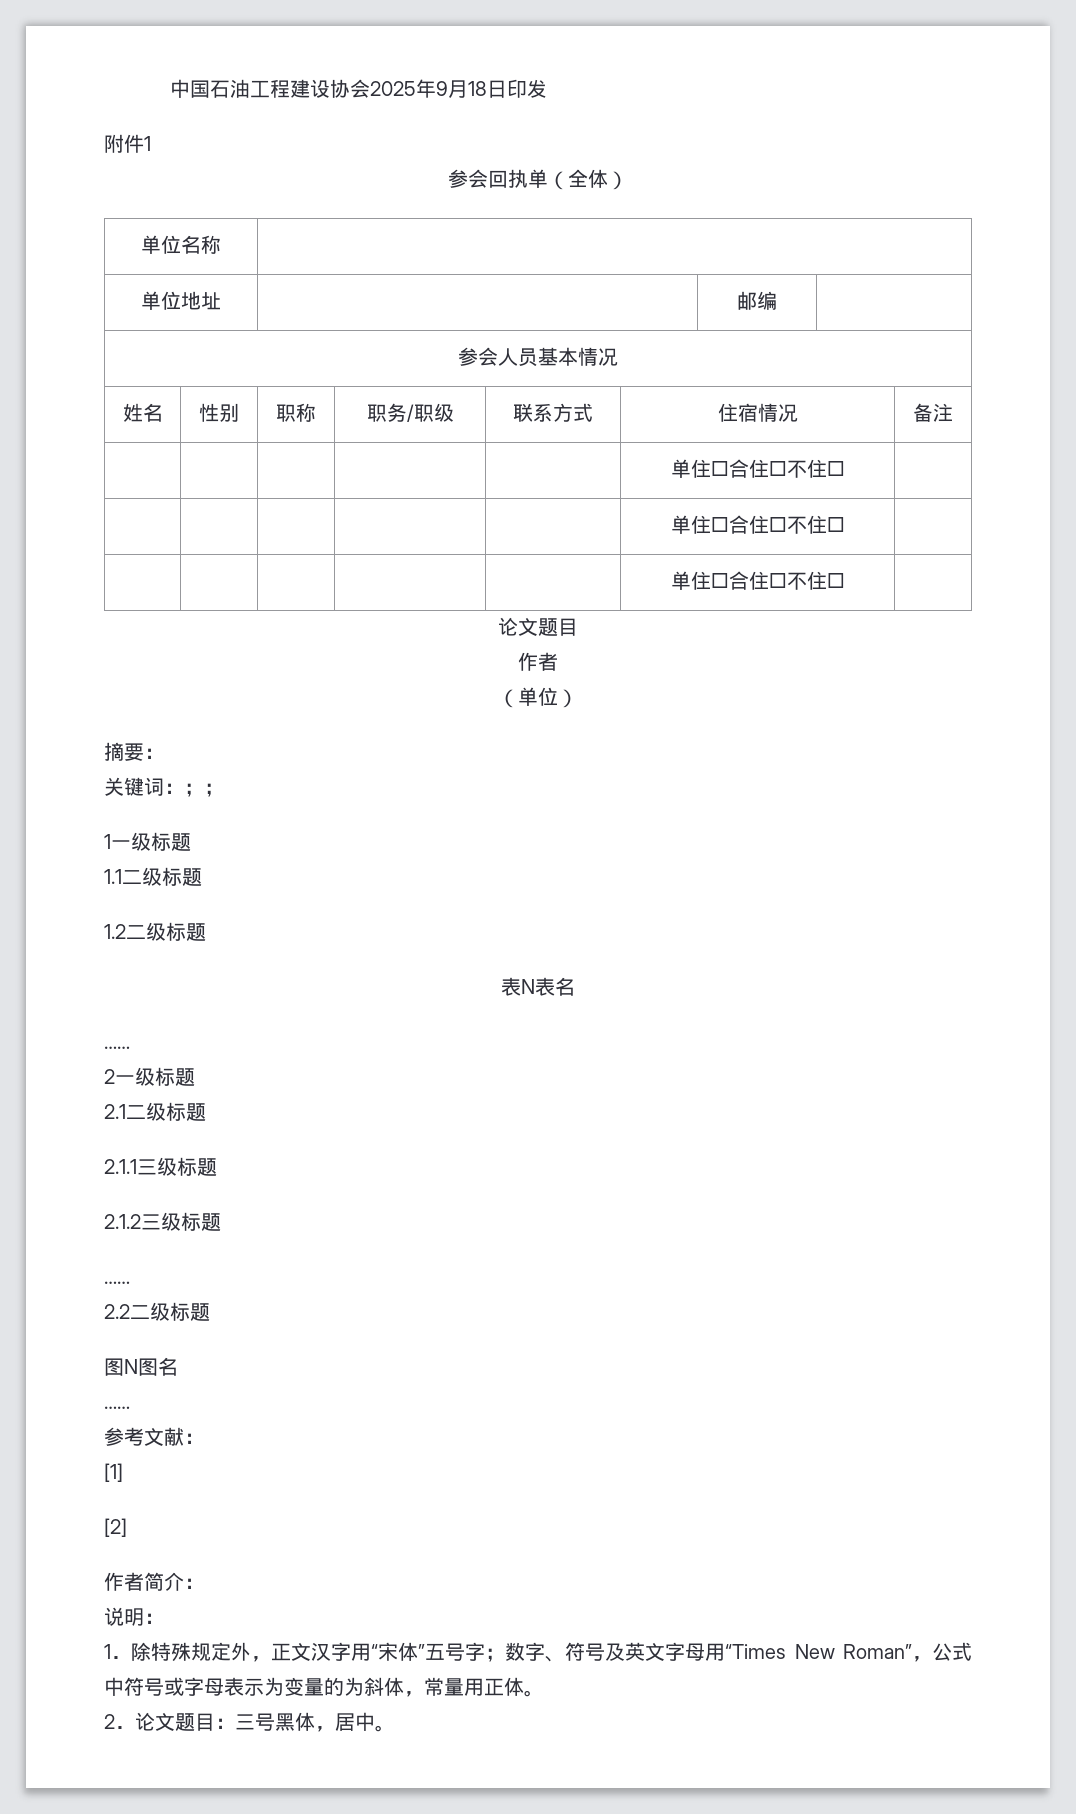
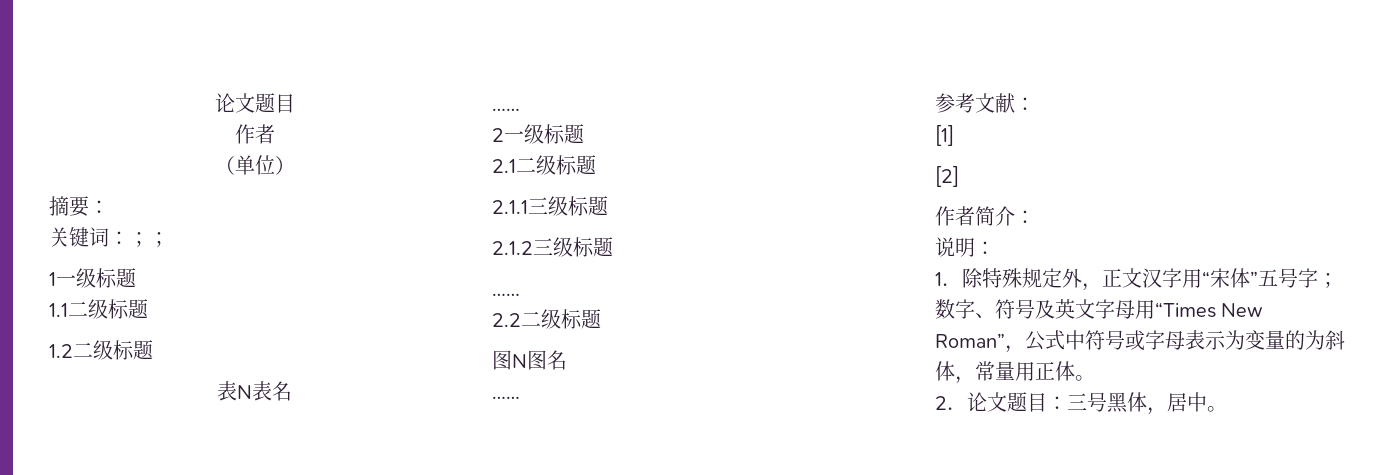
[170,79,548,98] [104,134,151,153] [448,169,628,190] [141,235,221,254] [141,291,221,310] [737,291,777,310] [458,347,618,367] [122,403,163,422] [199,403,239,422] [276,403,316,422] [366,403,454,422] [513,403,593,422] [717,403,798,422] [913,403,953,422] [670,459,845,478] [670,515,845,534] [670,571,845,590] 中国石油工程建设协会2025年9月18日印发 // 附件1 // 参会回执单（全体） // 单位名称 | // 单位地址 | | 邮编 | // 参会人员基本情况 // 姓名 | 性别 | 职称 | 职务/职级 | 联系方式 | 住宿情况 | 备注 // | | | | | 单住□合住□不住□ | // | | | | | 单住□合住□不住□ | // | | | | | 单住□合住□不住□ | // -> (214, 103) none

